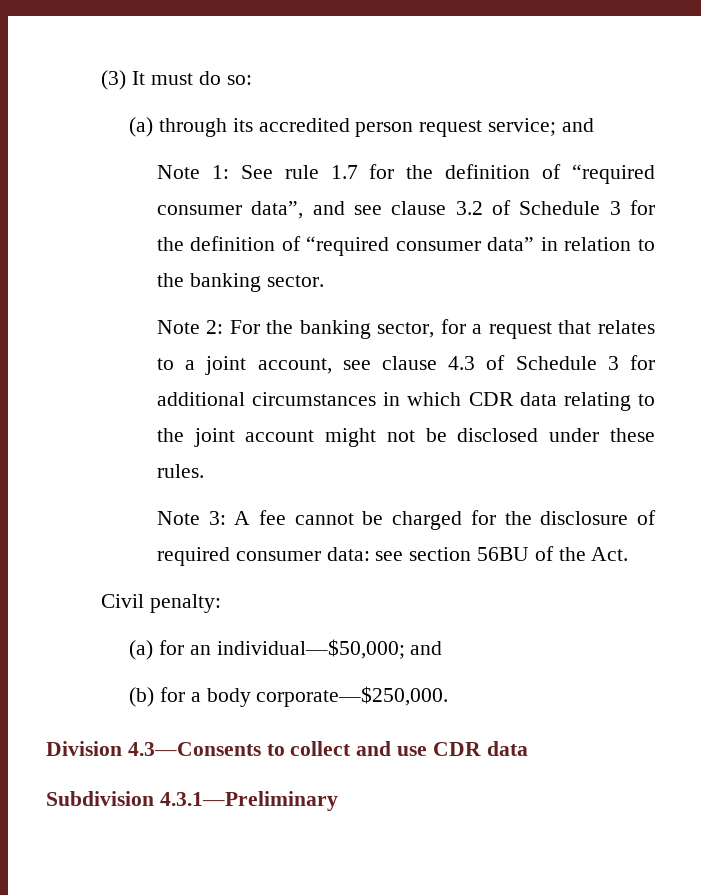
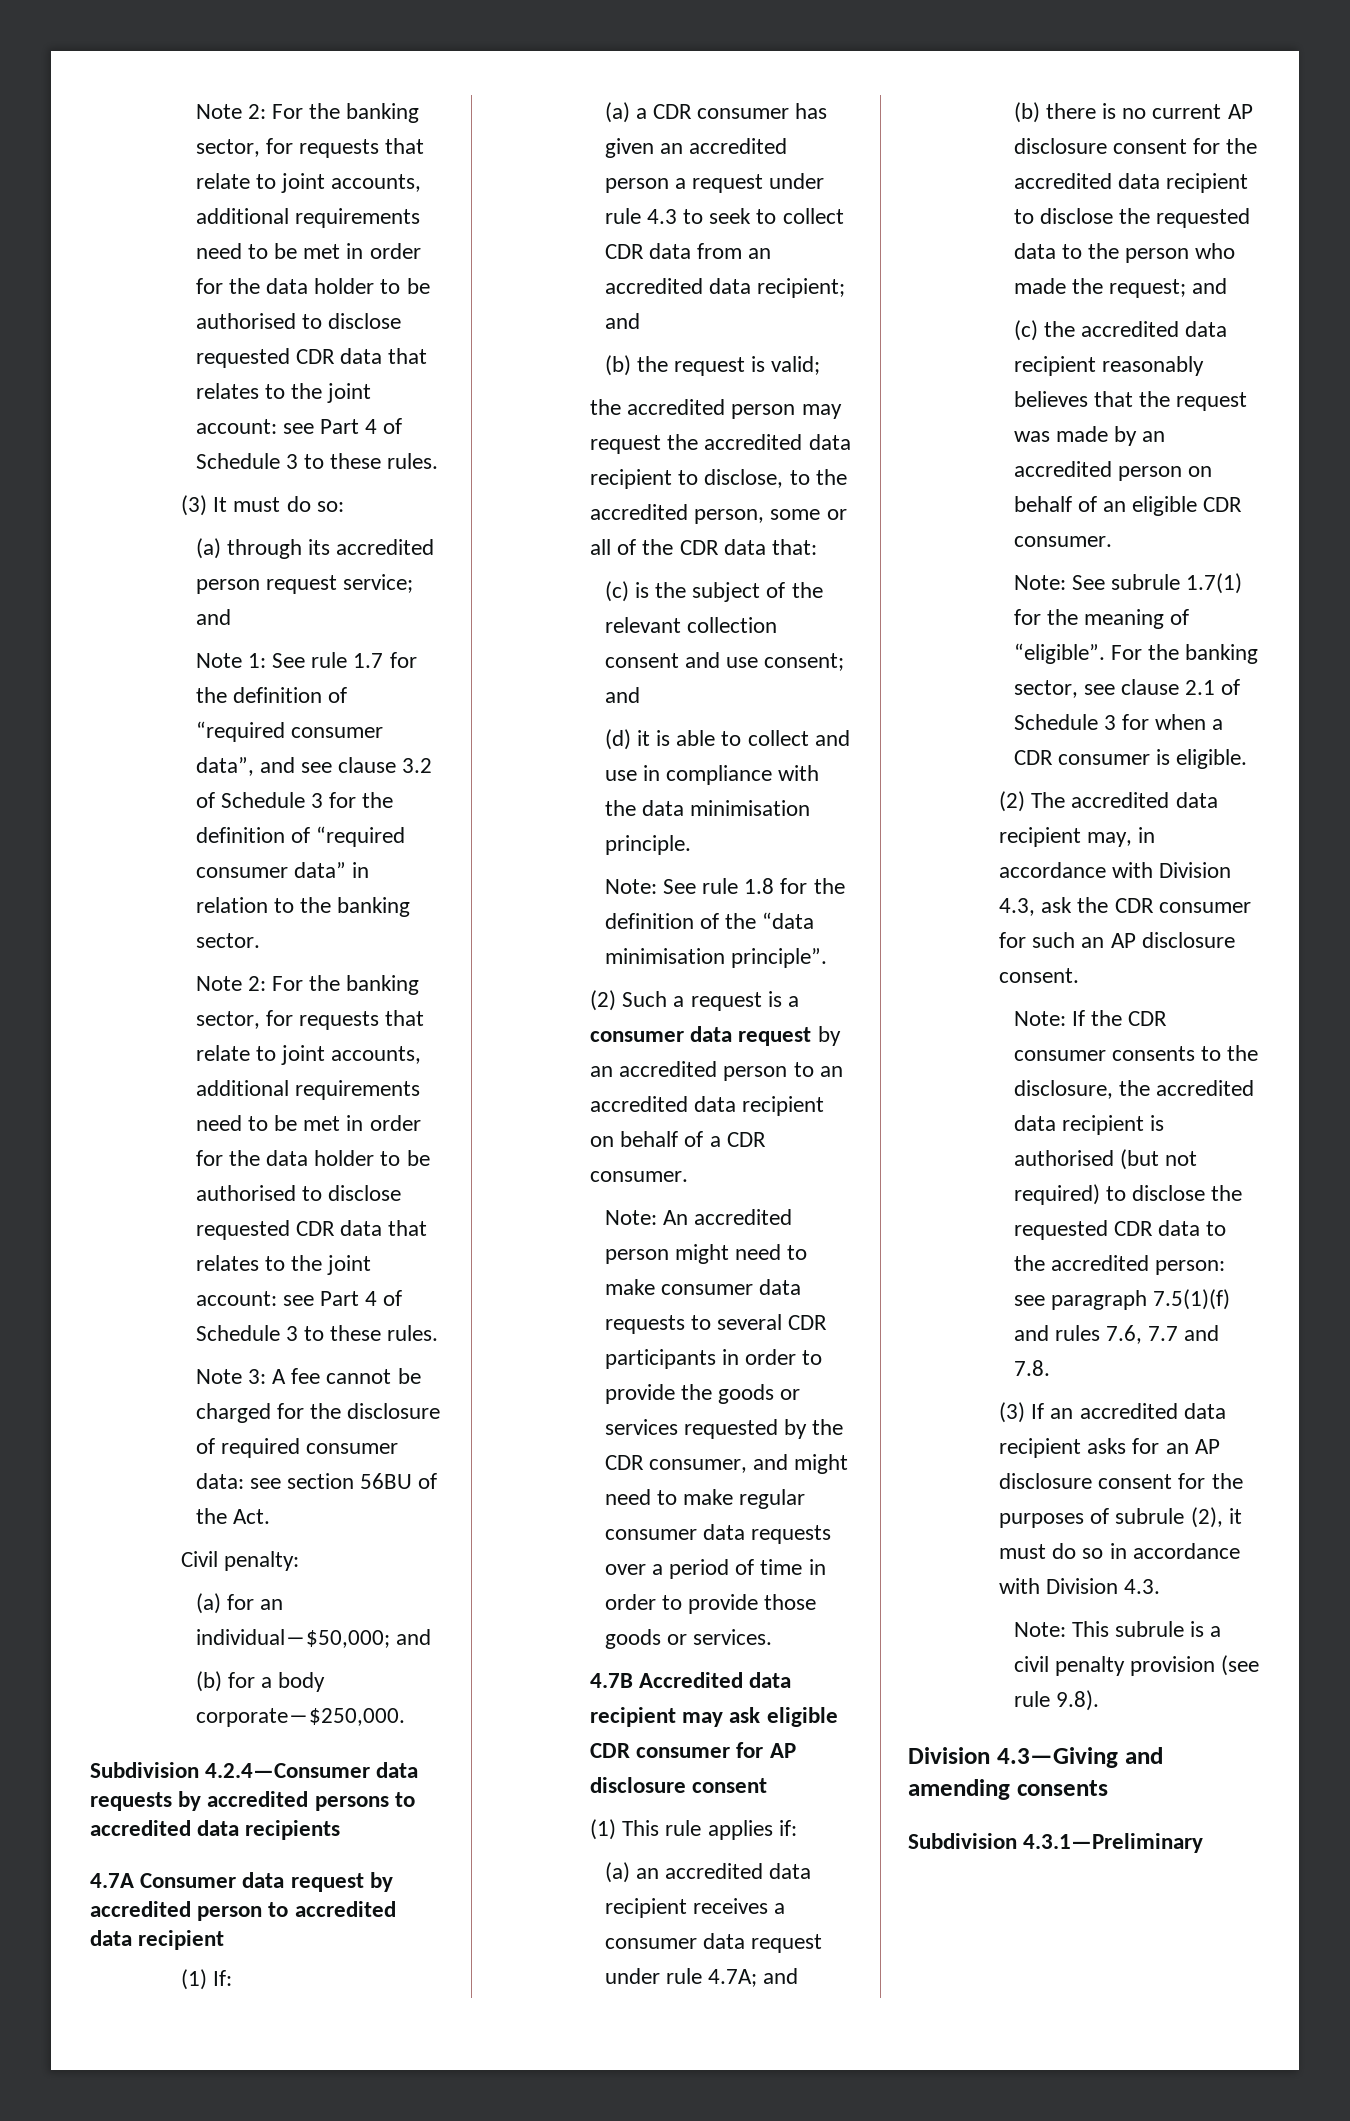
(101, 80) none -> [195,103,420,123] [195,138,425,158] [195,173,422,193] [195,208,420,228] [195,243,421,259] [195,278,430,294] [195,313,402,329] [195,348,428,368] [195,383,372,403] [195,418,403,434] [195,453,439,469] Note 2: For the banking sector, for requests that relate to joint accounts, additional requirements need to be met in order for the data holder to be authorised to disclose requested CDR data that relates to the joint account: see Part 4 of Schedule 3 to these rules. //
[472,320,655,339] [156,355,655,375] [156,392,656,411] [156,428,600,447] a request that relates to a joint account, see clause 4.3 of Schedule 3 for additional circumstances in which CDR data relating to the joint account might not be disclosed under -> [299,1010,425,1030] [195,1045,422,1065] [195,1080,420,1100] [195,1115,421,1131] [195,1150,430,1166] [195,1185,402,1201] [195,1220,428,1240] [195,1255,372,1275] [195,1290,403,1306] [195,1325,325,1341] requests that relate to joint accounts, additional requirements need to be met in order for the data holder to be authorised to disclose requested CDR data that relates to the joint account: see Part 4 of Schedule 3 to
[46,741,528,756] Division 4.3—Consents to collect and use CDR data -> [90,1762,419,1778] [90,1791,415,1811] [90,1820,341,1840] [90,1872,393,1892] [90,1901,396,1921] [90,1930,225,1950] [180,1969,233,1990] [604,102,828,123] [604,138,788,158] [604,173,825,193] [604,208,844,224] [604,243,772,259] [604,278,846,298] [604,313,640,329] [604,355,821,376] [589,399,842,419] [589,434,851,454] [589,469,847,489] [589,504,847,524] [589,539,817,555] [604,581,823,602] [604,617,777,633] [604,652,845,671] [604,687,640,703] [604,729,850,750] [604,765,820,785] [604,800,811,816] [604,835,691,855] [604,878,845,894] [604,912,815,929] [604,948,827,968] [589,990,799,1011] [589,1026,841,1046] [589,1061,843,1081] [589,1096,825,1116] [589,1131,766,1147] [589,1171,688,1182] [604,1209,793,1225] [604,1244,808,1264] [604,1279,802,1295] [604,1314,828,1334] [604,1349,823,1369] [604,1384,801,1404] [604,1419,844,1439] [604,1454,849,1474] [604,1489,806,1509] [604,1524,832,1544] [604,1559,826,1579] [604,1594,817,1614] [604,1629,773,1649] [589,1672,792,1688] [589,1707,838,1727] [589,1742,796,1758] [589,1777,768,1793] [589,1819,797,1840] [604,1862,812,1883] [604,1898,786,1918] [604,1933,823,1953] [604,1968,799,1987] [1013,102,1253,123] [1013,138,1258,154] [1013,173,1249,193] [1013,208,1251,228] [1013,243,1236,263] [1013,278,1228,298] [1013,320,1228,341] [1013,356,1204,376] [1013,391,1248,411] [1013,426,1166,446] [1013,461,1213,481] [1013,496,1243,516] [1013,536,1112,547] [1013,573,1243,594] [1013,609,1190,629] [1013,643,1259,664] [1013,679,1241,698] [1013,714,1224,730] [1013,749,1248,769] [998,791,1218,812] [998,827,1156,847] [998,862,1232,878] [998,897,1251,916] [998,932,1235,948] [998,968,1079,983] [1013,1010,1168,1026] [1013,1045,1259,1061] [1013,1080,1255,1099] [1013,1115,1165,1135] [1013,1149,1198,1170] [1013,1184,1243,1205] [1013,1220,1227,1240] [1013,1255,1226,1275] [1013,1289,1231,1310] [1013,1325,1220,1344] [1013,1360,1050,1376] [998,1402,1226,1423] [998,1438,1220,1458] [998,1473,1243,1489] [998,1507,1242,1528] [998,1543,1240,1559] [998,1578,1161,1594] [1013,1621,1222,1637] [1013,1655,1260,1676] [1013,1690,1099,1711] [908,1747,1163,1768] [908,1779,1108,1800] Subdivision 4.2.4—Consumer data requests by accredited persons to accredited data recipients // 4.7A Consumer data request by accredited person to accredited data recipient // (1) If: // (a) a CDR consumer has given an accredited person a request under rule 4.3 to seek to collect CDR data from an accredited data recipient; and // (b) the request is valid; // the accredited person may request the accredited data recipient to disclose, to the accredited person, some or all of the CDR data that: // (c) is the subject of the relevant collection consent and use consent; and // (d) it is able to collect and use in compliance with the data minimisation principle. // Note: See rule 1.8 for the definition of the “data minimisation principle”. // (2) Such a request is a consumer data request by an accredited person to an accredited data recipient on behalf of a CDR consumer. // Note: An accredited person might need to make consumer data requests to several CDR participants in order to provide the goods or services requested by the CDR consumer, and might need to make regular consumer data requests over a period of time in order to provide those goods or services. // 4.7B Accredited data recipient may ask eligible CDR consumer for AP disclosure consent // (1) This rule applies if: // (a) an accredited data recipient receives a consumer data request under rule 4.7A; and // (b) there is no current AP disclosure consent for the accredited data recipient to disclose the requested data to the person who made the request; and // (c) the accredited data recipient reasonably believes that the request was made by an accredited person on behalf of an eligible CDR consumer. // Note: See subrule 1.7(1) for the meaning of “eligible”. For the banking sector, see clause 2.1 of Schedule 3 for when a CDR consumer is eligible. // (2) The accredited data recipient may, in accordance with Division 4.3, ask the CDR consumer for such an AP disclosure consent. // Note: If the CDR consumer consents to the disclosure, the accredited data recipient is authorised (but not required) to disclose the requested CDR data to the accredited person: see paragraph 7.5(1)(f) and rules 7.6, 7.7 and 7.8. // (3) If an accredited data recipient asks for an AP disclosure consent for the purposes of subrule (2), it must do so in accordance with Division 4.3. // Note: This subrule is a civil penalty provision (see rule 9.8). // Division 4.3—Giving and amending consents

